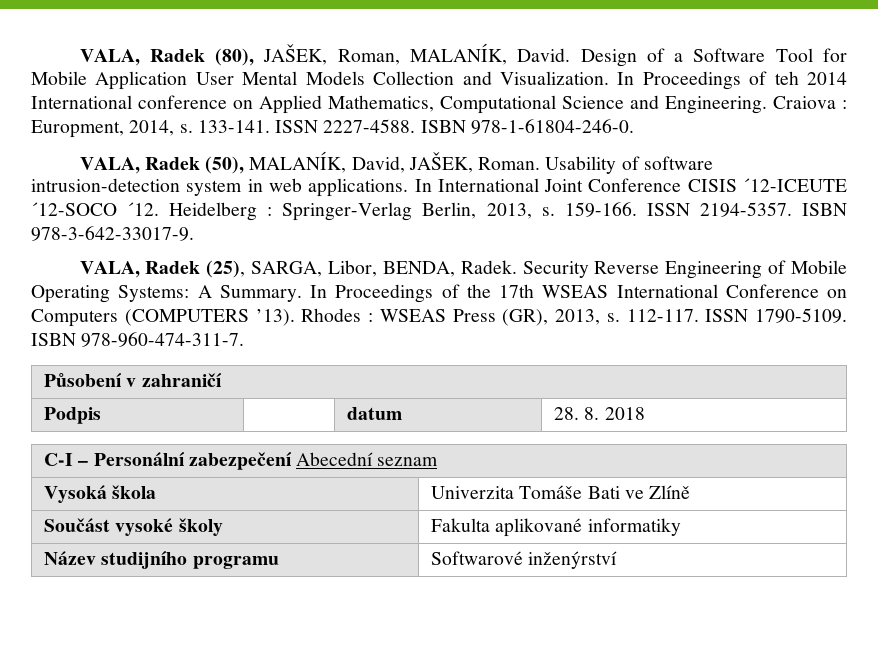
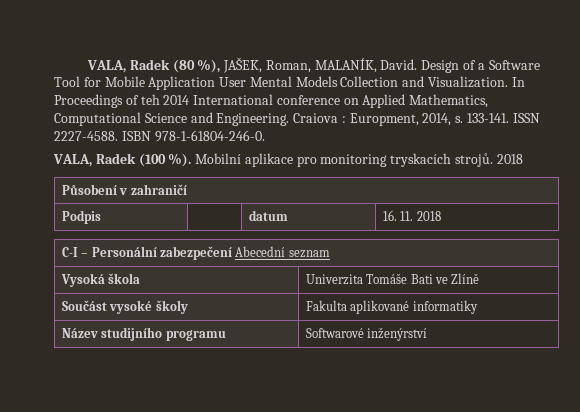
[79,48,255,66] VALA, Radek (80), -> [86,59,221,73] VALA, Radek (80 %),
[205,151,713,174] [31,178,847,197] [31,202,848,221] [31,226,194,241] [79,260,847,279] [31,284,847,303] [31,308,847,327] [31,332,245,347] (50), MALANÍK, David, JAŠEK, Roman. Usability of software intrusion-detection system in web applications. In International Joint Conference CISIS ´12-ICEUTE ´12-SOCO ´12. Heidelberg : Springer-Verlag Berlin, 2013, s. 159-166. ISSN 2194-5357. ISBN 978-3-642-33017-9. // VALA, Radek (25), SARGA, Libor, BENDA, Radek. Security Reverse Engineering of Mobile Operating Systems: A Summary. In Proceedings of the 17th WSEAS International Conference on Computers (COMPUTERS ’13). Rhodes : WSEAS Press (GR), 2013, s. 112-117. ISSN 1790-5109. ISBN 978-960-474-311-7. -> [138,153,523,167] (100 %). Mobilní aplikace pro monitoring tryskacích strojů. 2018
[554,407,600,420] 28. 8. -> [382,210,414,221] 16. 11.

